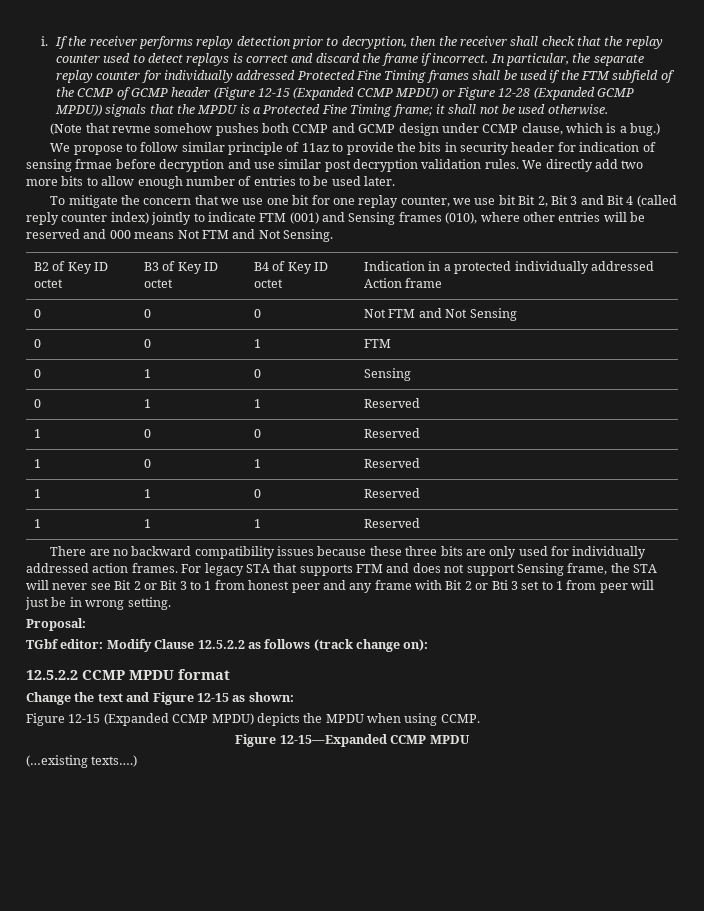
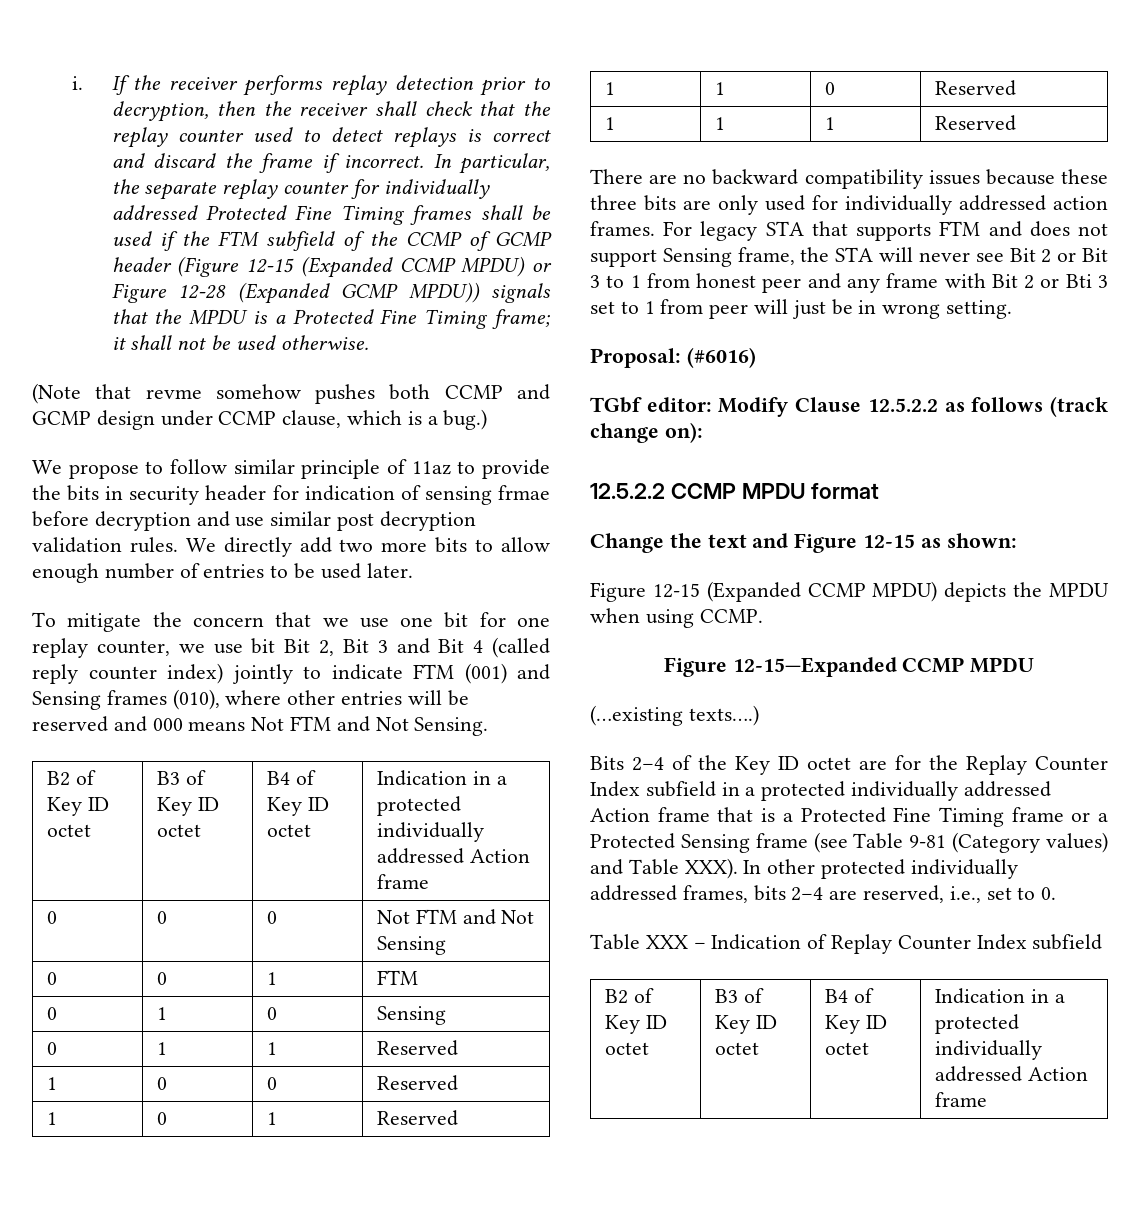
(86, 624) none -> [686,347,756,368] (#6016)
(138, 761) none -> [590,755,1108,775] [590,781,1051,801] [590,807,1108,827] [590,832,1108,853] [590,858,1018,879] [590,885,1057,903] [590,934,1103,954] [604,988,654,1004] [604,1015,667,1034] [604,1042,649,1055] [714,988,764,1003] [714,1015,777,1034] [714,1042,759,1055] [824,988,874,1003] [824,1015,887,1034] [824,1042,869,1055] [934,988,1065,1004] [934,1014,1019,1034] [934,1040,1042,1060] [934,1066,1088,1082] [934,1092,987,1107] // Bits 2–4 of the Key ID octet are for the Replay Counter Index subfield in a protected individually addressed Action frame that is a Protected Fine Timing frame or a Protected Sensing frame (see Table 9-81 (Category values) and Table XXX). In other protected individually addressed frames, bits 2–4 are reserved, i.e., set to 0. // Table XXX – Indication of Replay Counter Index subfield // B2 of Key ID octet | B3 of Key ID octet | B4 of Key ID octet | Indication in a protected individually addressed Action frame

